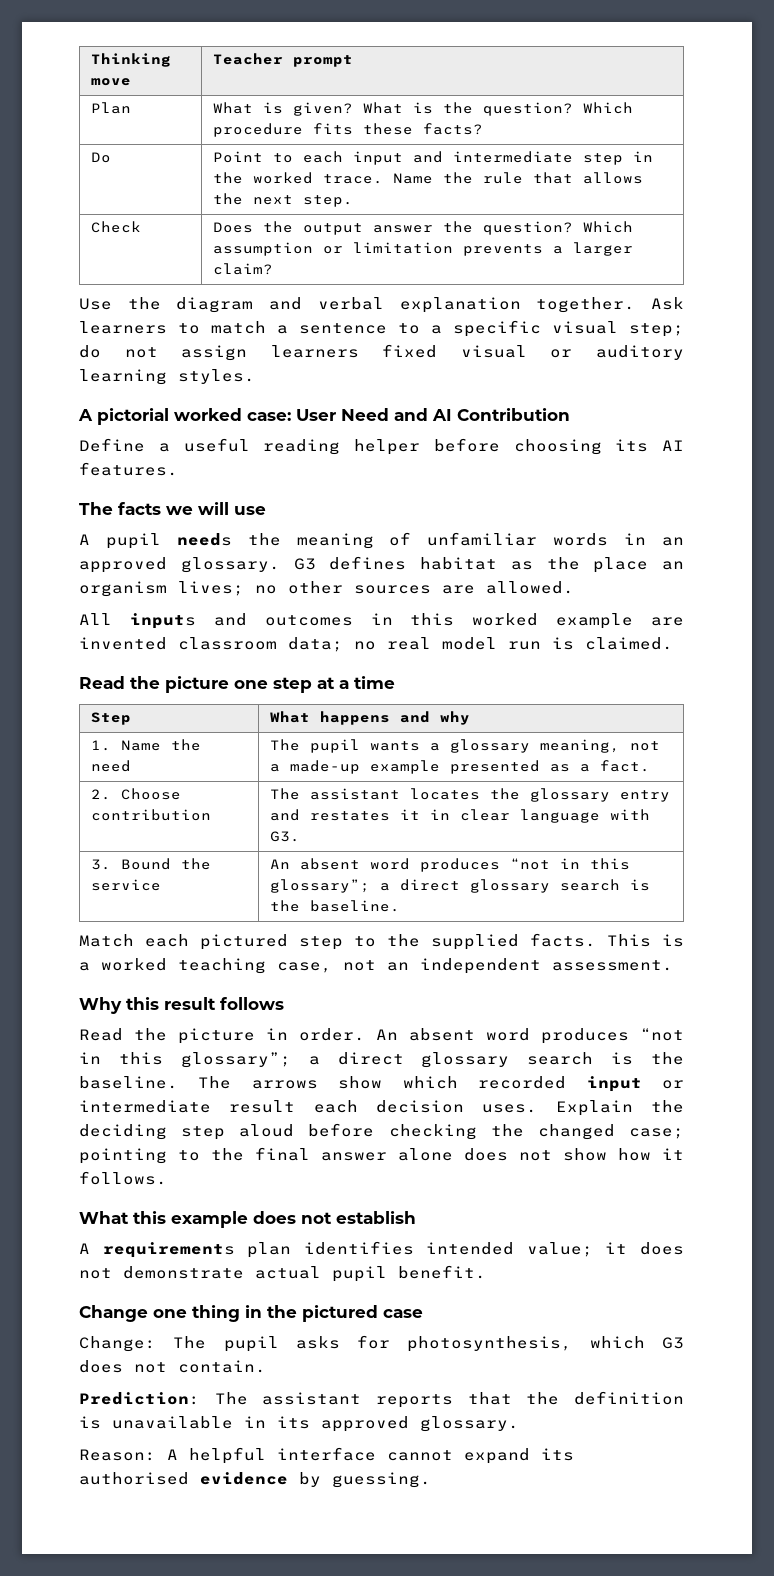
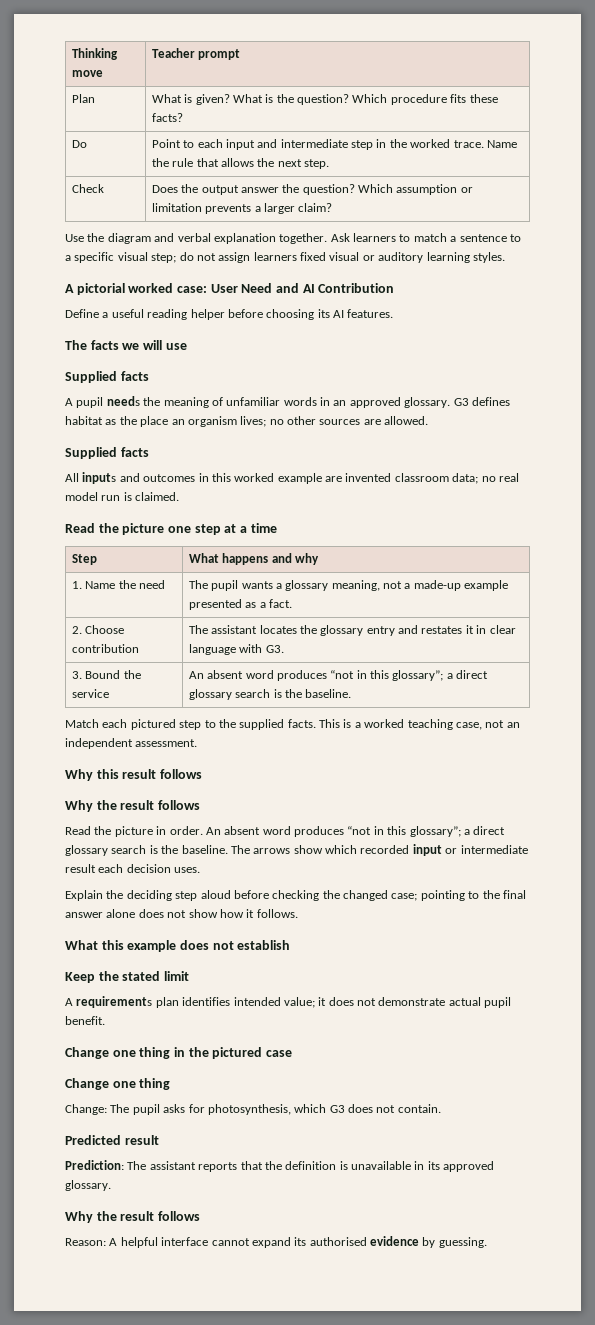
(266, 510) none -> [65,371,149,383] // Supplied facts
(574, 587) none -> [65,447,149,459] // Supplied facts
(284, 1003) none -> [65,800,200,812] // Why the result follows
(538, 1108) none -> (201, 870) //
(416, 1217) none -> [65,971,189,983] // Keep the stated limit
(423, 1313) none -> [65,1078,171,1090] // Change one thing
(266, 1366) none -> [65,1135,159,1145] // Predicted result
(519, 1424) none -> [65,1211,200,1223] // Why the result follows

